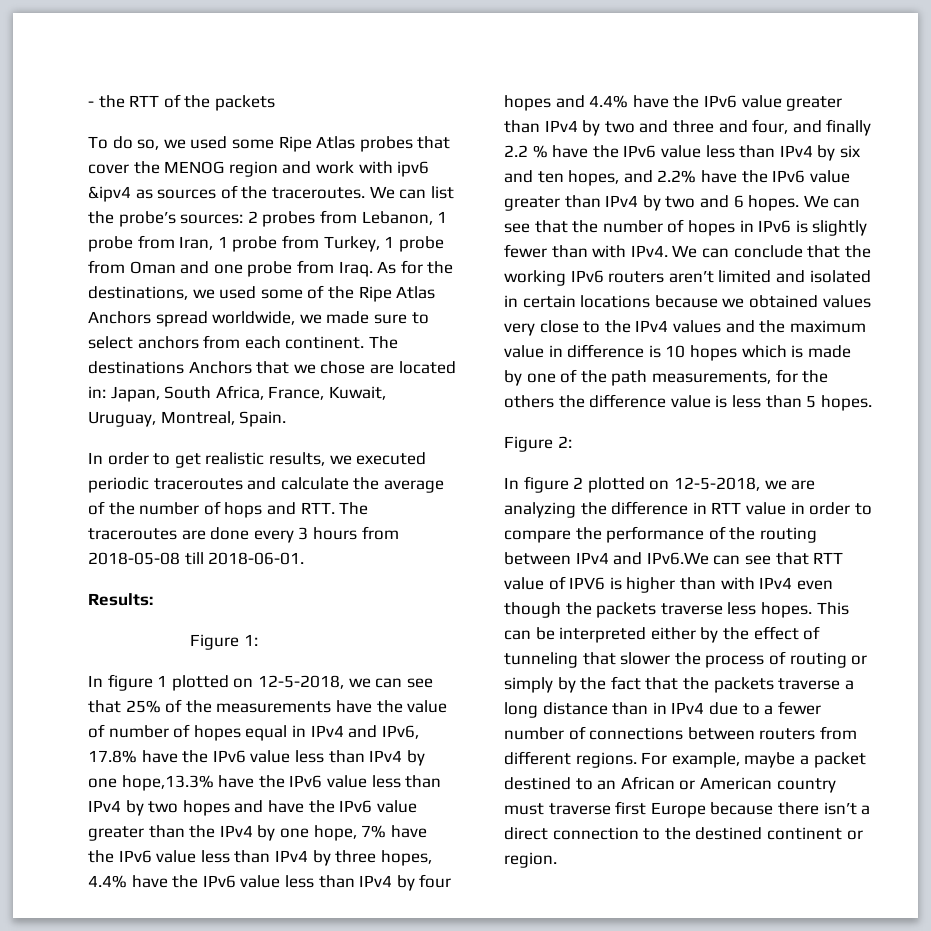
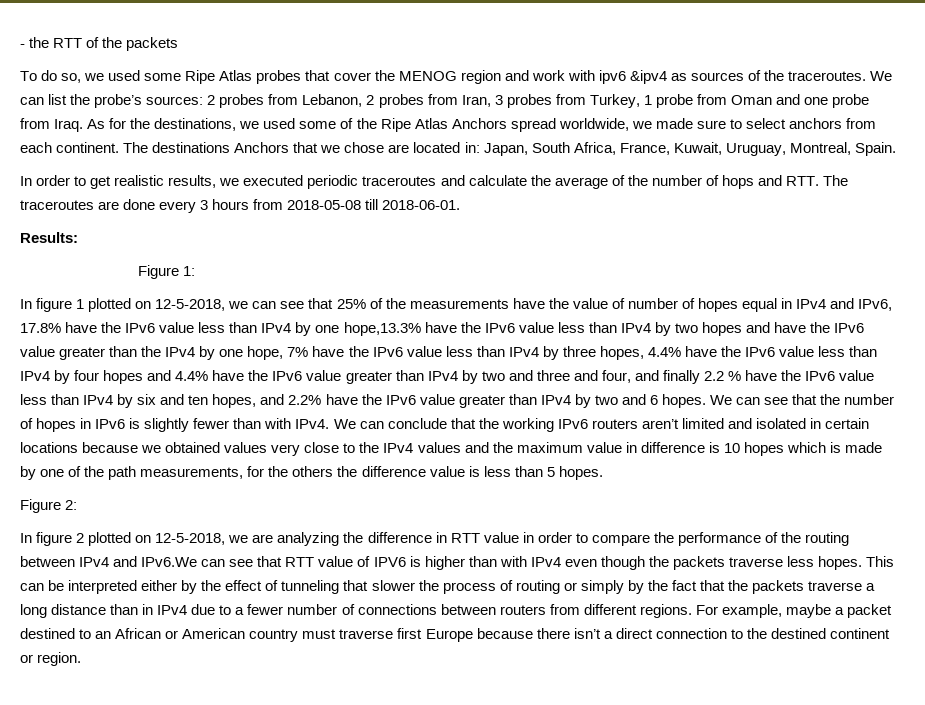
[437,211,448,223] [88,235,278,252] 1 probe from Iran, 1 probe -> [366,94,552,108] 2 probes from Iran, 3 probes

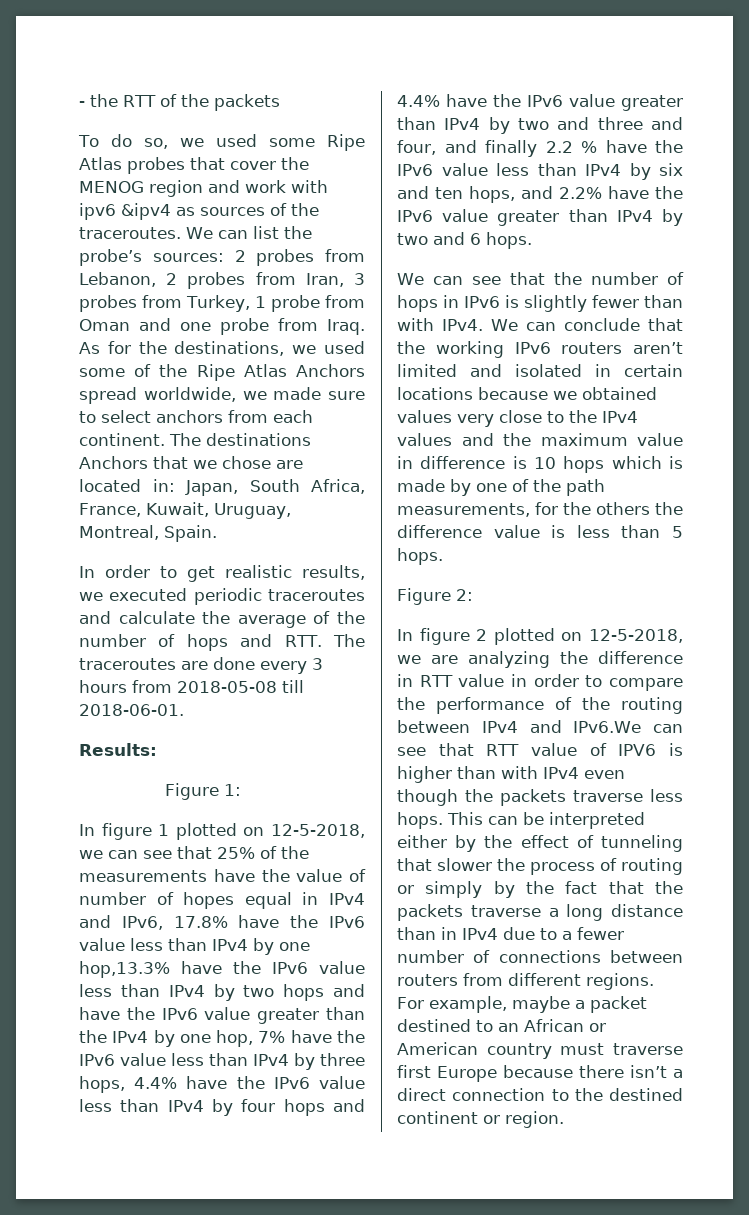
[343,322,421,336] hope,13.3% -> [79,961,170,978] hop,13.3%
[701,322,742,336] hopes -> [283,984,325,1001] hops
[247,346,284,360] hope, -> [216,1030,254,1047] hop,
[599,346,644,360] hopes, -> [79,1076,125,1093] hops,
[103,370,144,384] hopes -> [283,1099,325,1116] hops
[212,394,257,408] hopes, -> [469,186,515,203] hops,
[662,394,707,408] hopes. -> [486,232,532,249] hops. //
[36,418,77,432] hopes -> [397,295,438,312] hops
[743,442,784,456] hopes -> [563,456,605,473] hops
[558,466,603,480] hopes. -> [397,548,443,565] hops.
[818,556,863,570] hopes. -> [397,812,443,829] hops.

